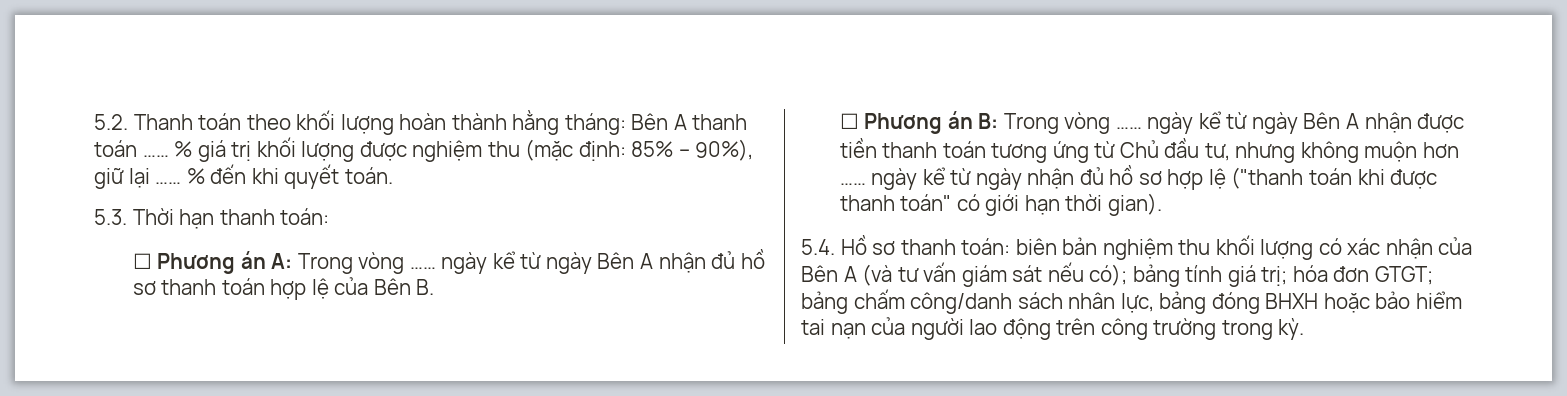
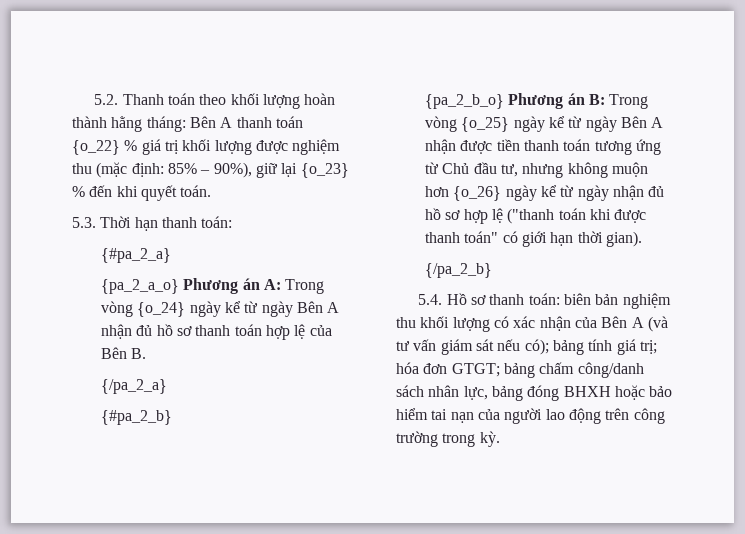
[142,155,169,157] …… -> [72,140,120,155] {o_22}
[155,182,182,184] …… -> [300,163,349,178] {o_23}
[132,253,152,269] ☐ -> [101,248,172,263] [101,279,180,294] {#pa_2_a} // {pa_2_a_o}
[409,267,436,269] …… -> [137,302,186,317] {o_24}
[839,113,859,129] ☐ -> [101,379,168,394] [101,410,173,425] [425,94,505,109] {/pa_2_a} // {#pa_2_b} // {pa_2_b_o}
[1115,127,1142,129] …… -> [461,117,510,132] {o_25}
[839,183,866,185] …… -> [453,186,502,201] {o_26}
(1162, 204) none -> [425,263,493,278] // {/pa_2_b}

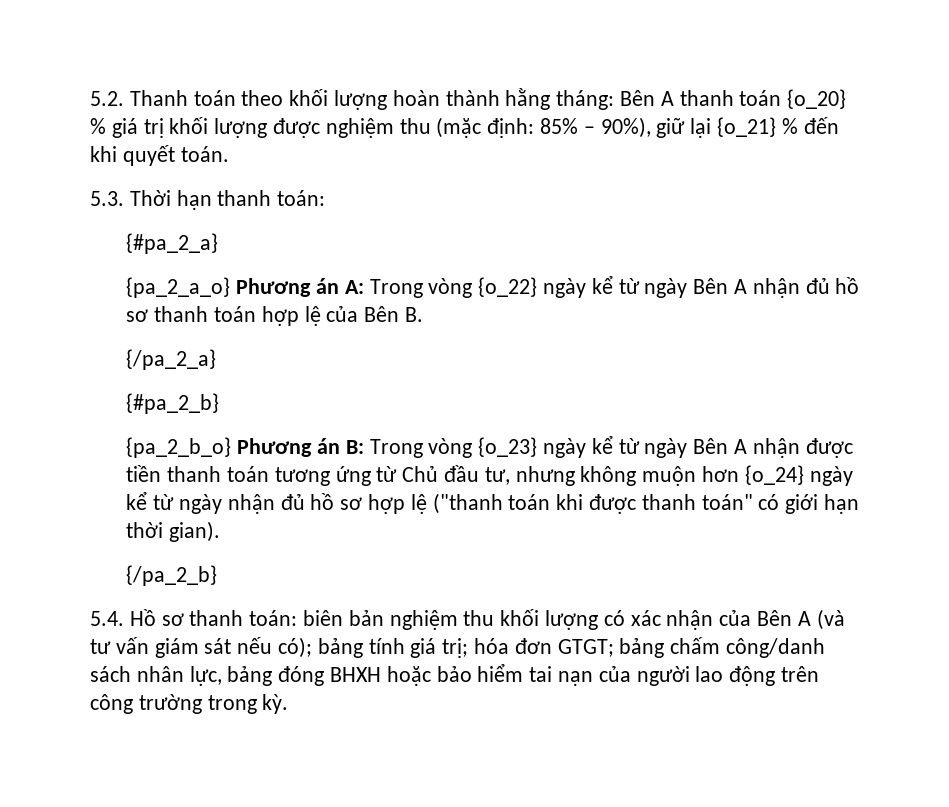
[72,140,120,155] {o_22} -> [787,89,847,109] {o_20}
[300,163,349,178] {o_23} -> [717,117,777,137] {o_21}
[137,302,186,317] {o_24} -> [478,277,538,297] {o_22}
[461,117,510,132] {o_25} -> [478,437,538,457] {o_23}
[453,186,502,201] {o_26} -> [744,465,804,485] {o_24}

